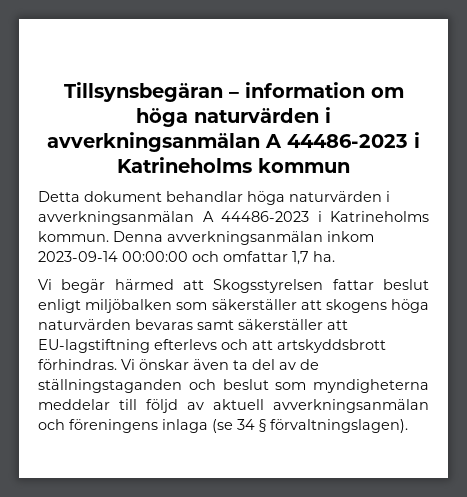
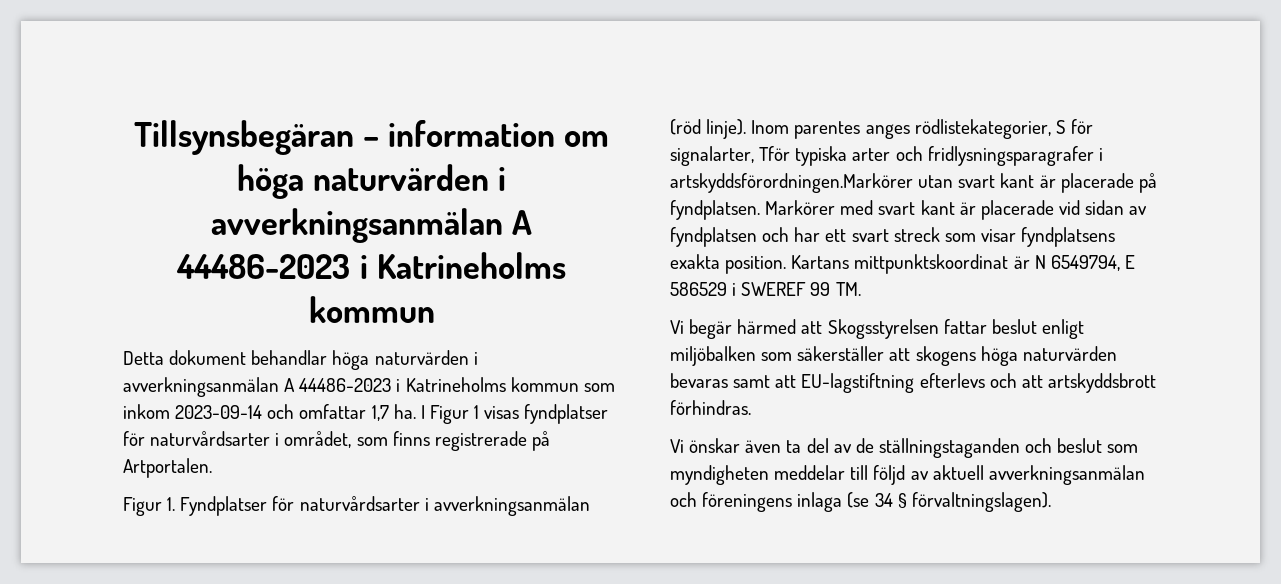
[38,231,323,245] kommun. Denna avverkningsanmälan -> [510,377,615,392] kommun som
[122,251,188,262] 00:00:00 -> (263, 412) none
(335, 256) none -> [420,404,609,424] [123,431,550,451] [123,458,212,478] [123,496,590,516] [670,119,1093,139] [670,146,1103,166] [670,173,1157,193] [670,200,1148,220] [670,227,1116,247] [670,254,1135,274] [670,282,861,296] I Figur 1 visas fyndplatser för naturvårdsarter i området, som finns registrerade på Artportalen. // Figur 1. Fyndplatser för naturvårdsarter i avverkningsanmälan (röd linje). Inom parentes anges rödlistekategorier, S för signalarter, Tför typiska arter och fridlysningsparagrafer i artskyddsförordningen.Markörer utan svart kant är placerade på fyndplatsen. Markörer med svart kant är placerade vid sidan av fyndplatsen och har ett svart streck som visar fyndplatsens exakta position. Kartans mittpunktskoordinat är N 6549794, E 586529 i SWEREF 99 TM.
[238,319,323,330] säkerställer -> (771, 381) none
(117, 364) none -> (751, 407) //
[313,379,429,393] myndigheterna -> [670,465,769,485] myndigheten

